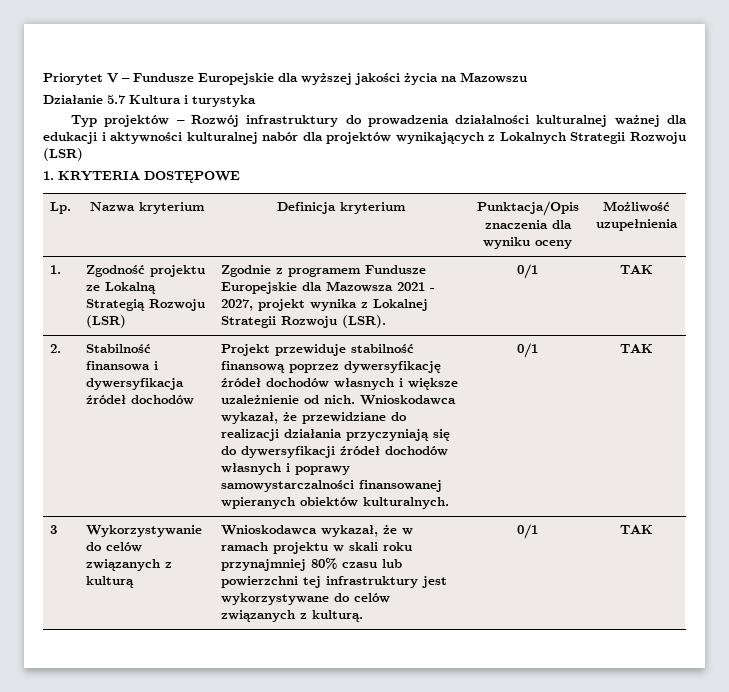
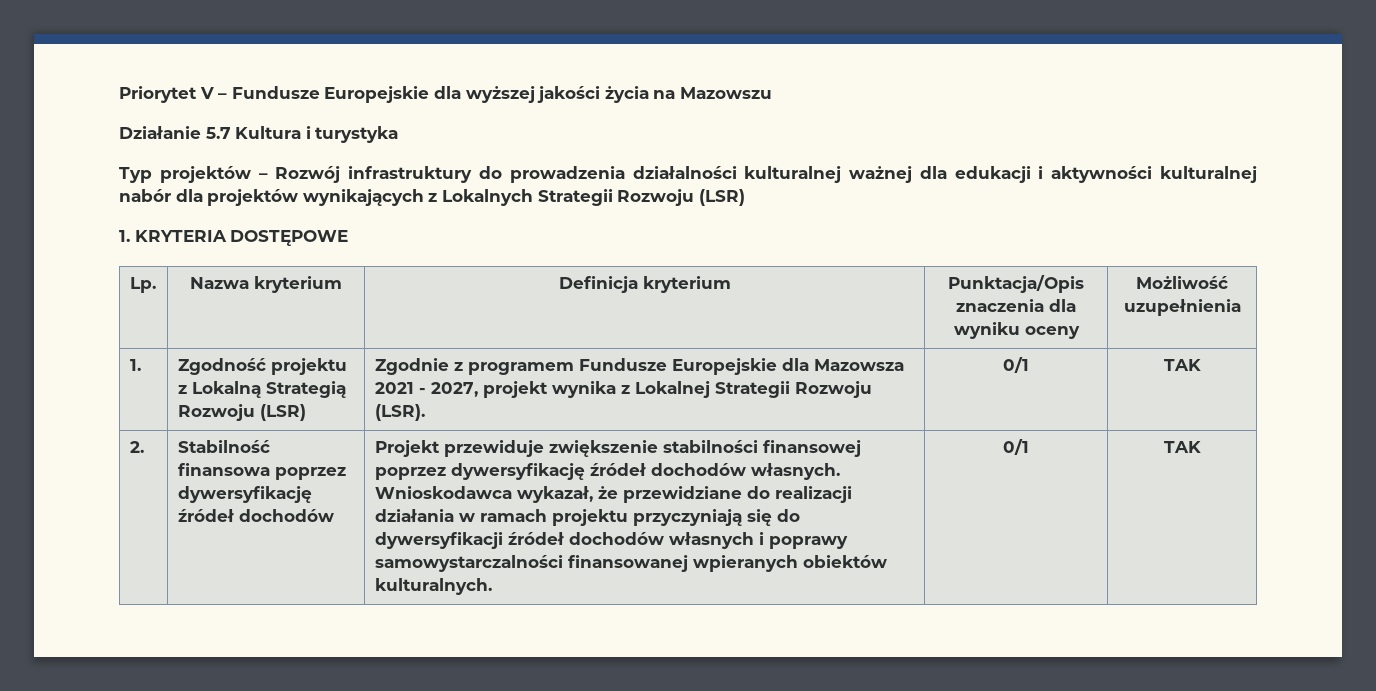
[86,285,101,291] ze -> [177,385,187,394] z
[154,361,159,370] [86,378,185,390] i dywersyfikacja -> [274,467,346,480] [177,486,312,503] poprzez dywersyfikację
[351,344,415,353] [221,361,442,373] [221,378,459,390] [221,395,356,404] stabilność finansową poprzez dywersyfikację źródeł dochodów własnych i większe uzależnienie od nich. -> [548,440,861,457] [374,463,840,480] zwiększenie stabilności finansowej poprzez dywersyfikację źródeł dochodów własnych.
(343, 434) none -> [458,509,628,526] w ramach projektu
[50,525,58,534] [86,525,203,537] [86,542,143,552] [86,559,173,571] [86,576,135,588] [221,525,414,537] [221,542,413,554] [221,558,403,571] [221,576,448,588] [221,593,391,605] [221,610,364,622] [517,524,538,539] [620,525,653,534] // 3 | Wykorzystywanie do celów związanych z kulturą | Wnioskodawca wykazał, że w ramach projektu w skali roku przynajmniej 80% czasu lub powierzchni tej infrastruktury jest wykorzystywane do celów związanych z kulturą. | 0/1 | TAK -> (1201, 447) none

